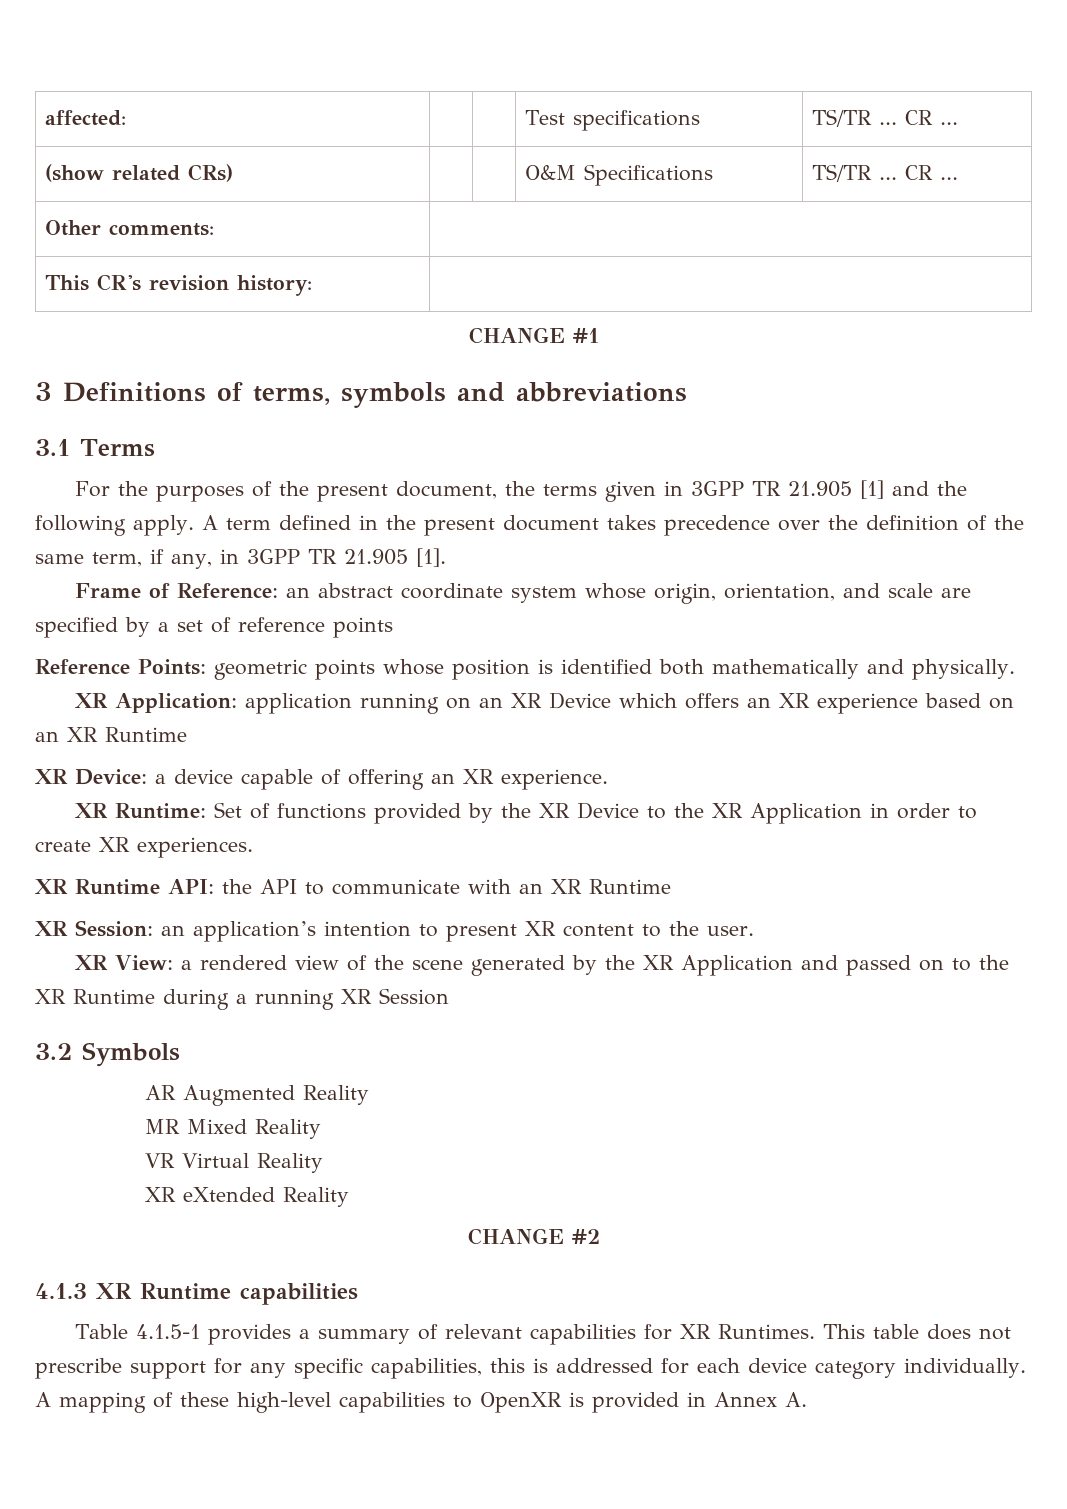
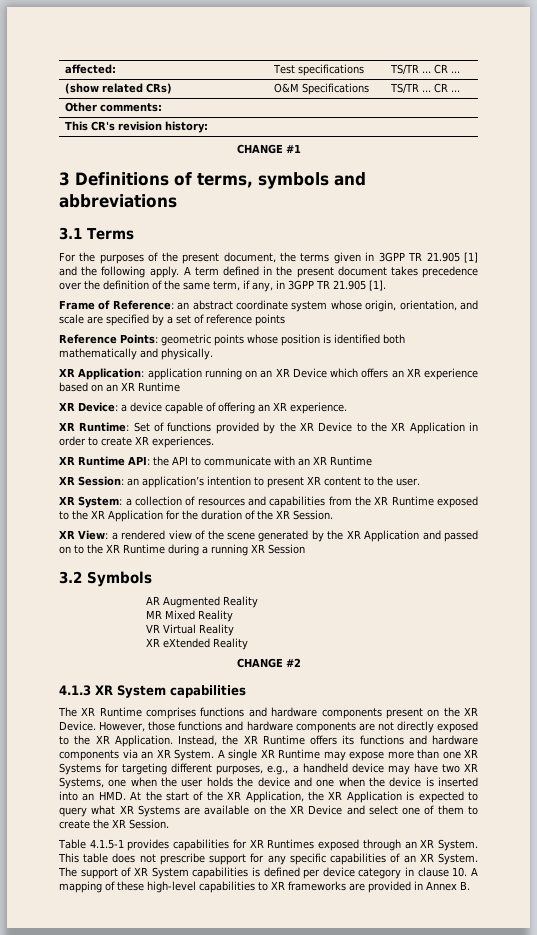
(754, 931) none -> [59,496,478,508] [59,510,333,522] // XR System: a collection of resources and capabilities from the XR Runtime exposed to the XR Application for the duration of the XR Session.
[140,1283,358,1305] [74,1324,815,1345] Runtime capabilities // Table 4.1.5-1 provides a summary of relevant capabilities for XR Runtimes. -> [117,685,246,698] [58,707,479,719] [59,721,479,733] [59,735,478,747] [59,749,478,761] [59,763,478,775] [59,777,478,789] [59,791,478,803] [59,805,478,817] [59,819,169,829] [58,839,479,851] System capabilities // The XR Runtime comprises functions and hardware components present on the XR Device. However, those functions and hardware components are not directly exposed to the XR Application. Instead, the XR Runtime offers its functions and hardware components via an XR System. A single XR Runtime may expose more than one XR Systems for targeting different purposes, e.g., a handheld device may have two XR Systems, one when the user holds the device and one when the device is inserted into an HMD. At the start of the XR Application, the XR Application is expected to query what XR Systems are available on the XR Device and select one of them to create the XR Session. // Table 4.1.5-1 provides capabilities for XR Runtimes exposed through an XR System.
[371,1358,1026,1379] capabilities, this is addressed for each device category individually. -> [330,853,478,865] [58,867,468,879] capabilities of an XR System. The support of XR System capabilities is defined per device category in clause 10.
[480,1392,584,1413] OpenXR is -> [271,881,365,891] XR frameworks are
[785,1392,807,1407] A. -> [460,881,470,890] B.

